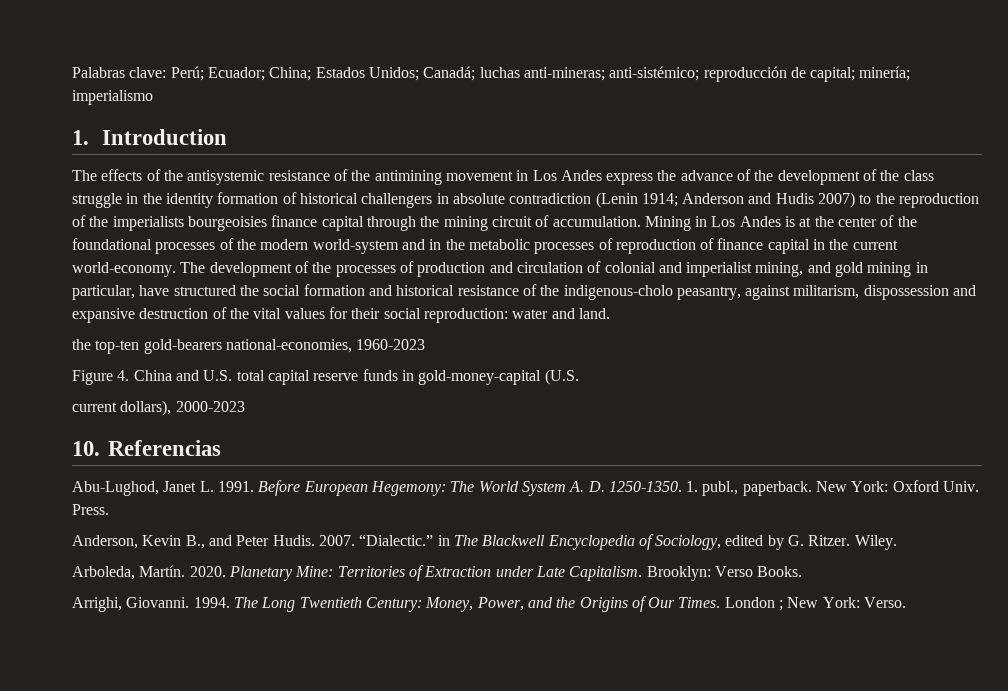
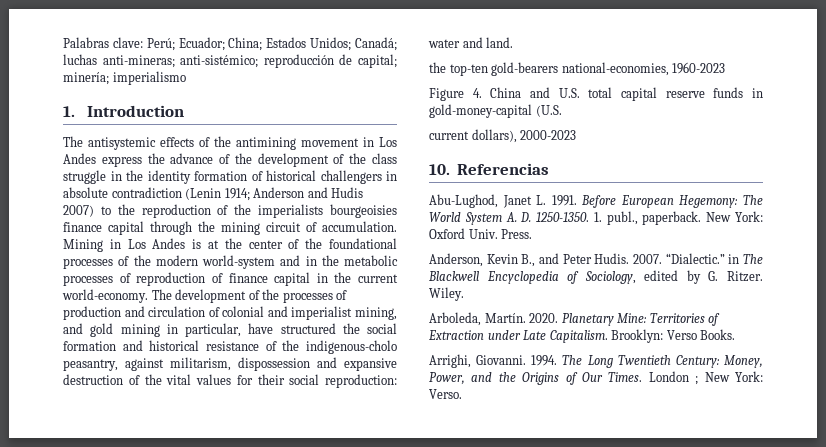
(97, 175) none -> [88,137,156,150] antisystemic
[187,169,371,185] antisystemic resistance of the -> (231, 141) none

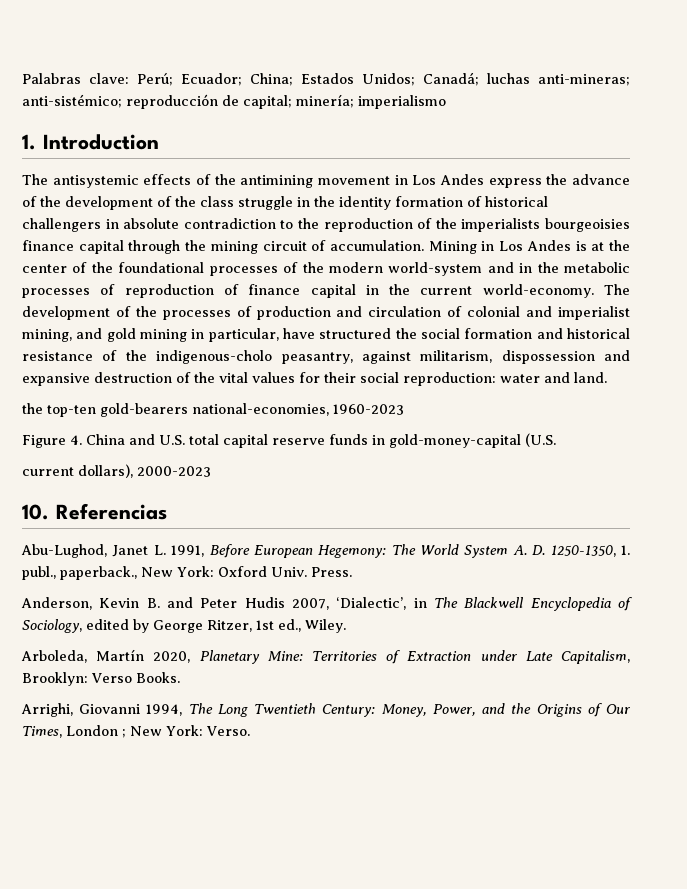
[185,187,364,201] [63,205,94,217] (Lenin 1914; Anderson and Hudis 2007) -> (276, 223) none
[551,195,577,206] 1991. -> [171,545,205,557] 1991,
[536,212,590,222] 1250-1350. -> [550,545,616,557] 1250-1350,
[642,211,702,225] paperback. -> [60,566,137,580] paperback.,
[521,254,536,267] B., -> [146,598,160,608] B.
[594,253,725,264] Hudis. 2007. “Dialectic.” -> [244,597,407,610] Hudis 2007, ‘Dialectic’,
[708,271,763,282] G. Ritzer. -> [153,619,301,633] George Ritzer, 1st ed.,
[484,313,559,323] Martín. 2020. -> [96,649,191,663] Martín 2020,
[549,330,608,343] Capitalism. -> [561,650,631,664] Capitalism,
[476,355,558,366] Giovanni. 1994. -> [79,704,183,716] Giovanni 1994,
[608,372,643,382] Times. -> [22,726,62,738] Times,

